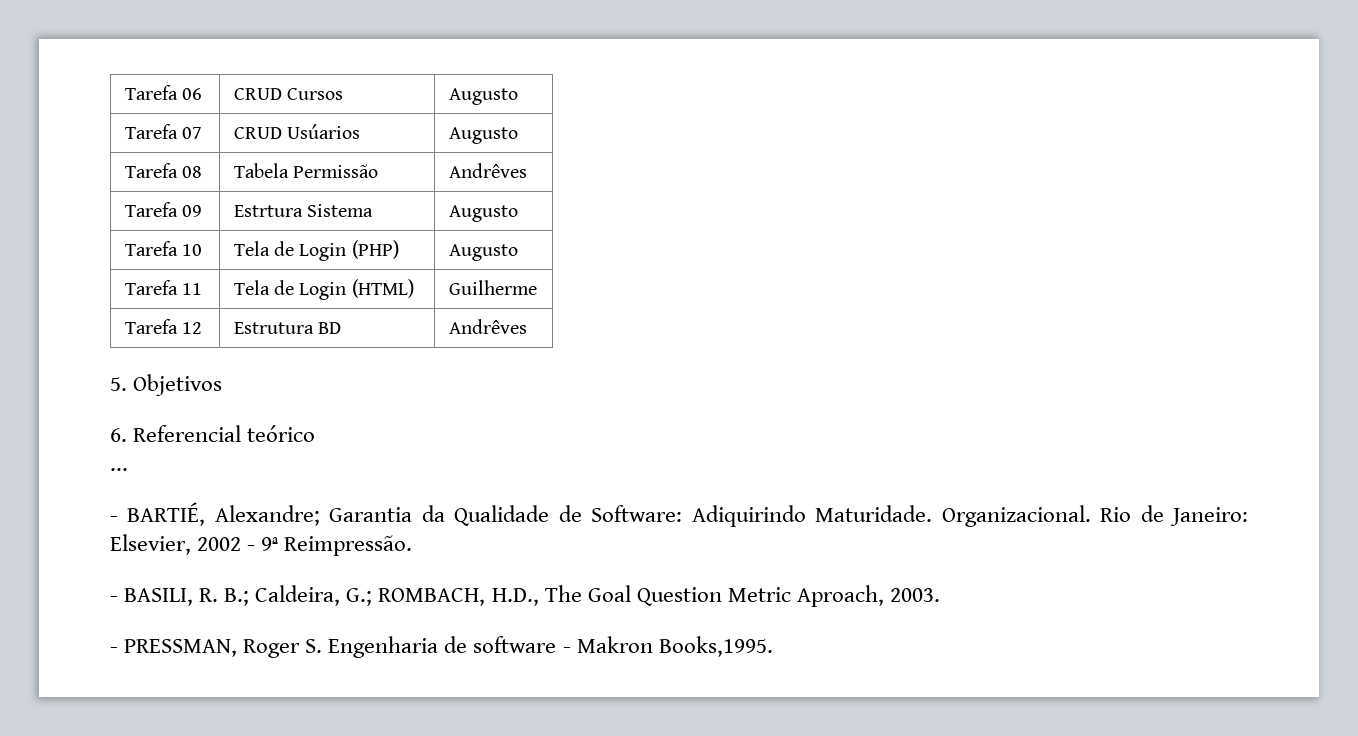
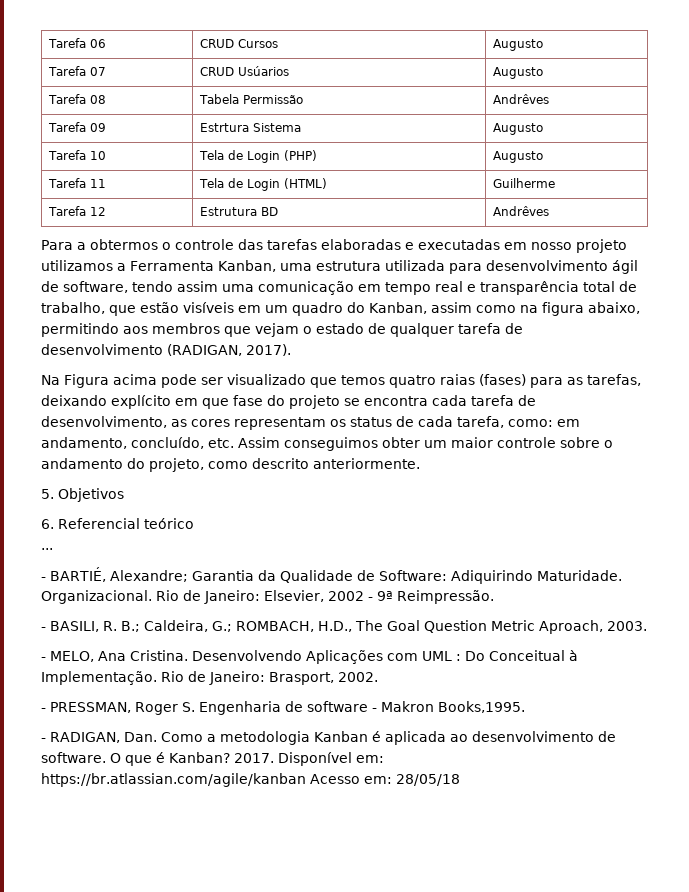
(527, 326) none -> [41,239,627,253] [41,260,638,274] [41,281,637,295] [41,302,640,316] [41,323,523,337] [41,344,291,356] [41,374,641,388] [41,395,536,409] [41,416,580,430] [41,437,613,451] [41,458,420,472] // Para a obtermos o controle das tarefas elaboradas e executadas em nosso projeto utilizamos a Ferramenta Kanban, uma estrutura utilizada para desenvolvimento ágil de software, tendo assim uma comunicação em tempo real e transparência total de trabalho, que estão visíveis em um quadro do Kanban, assim como na figura abaixo, permitindo aos membros que vejam o estado de qualquer tarefa de desenvolvimento (RADIGAN, 2017). // Na Figura acima pode ser visualizado que temos quatro raias (fases) para as tarefas, deixando explícito em que fase do projeto se encontra cada tarefa de desenvolvimento, as cores representam os status de cada tarefa, como: em andamento, concluído, etc. Assim conseguimos obter um maior controle sobre o andamento do projeto, como descrito anteriormente.
(940, 595) none -> [41,650,578,664] [41,671,378,685] // - MELO, Ana Cristina. Desenvolvendo Aplicações com UML : Do Conceitual à Implementação. Rio de Janeiro: Brasport, 2002.
(773, 646) none -> [41,731,616,745] [41,752,384,766] [41,773,460,787] // - RADIGAN, Dan. Como a metodologia Kanban é aplicada ao desenvolvimento de software. O que é Kanban? 2017. Disponível em: https://br.atlassian.com/agile/kanban Acesso em: 28/05/18

